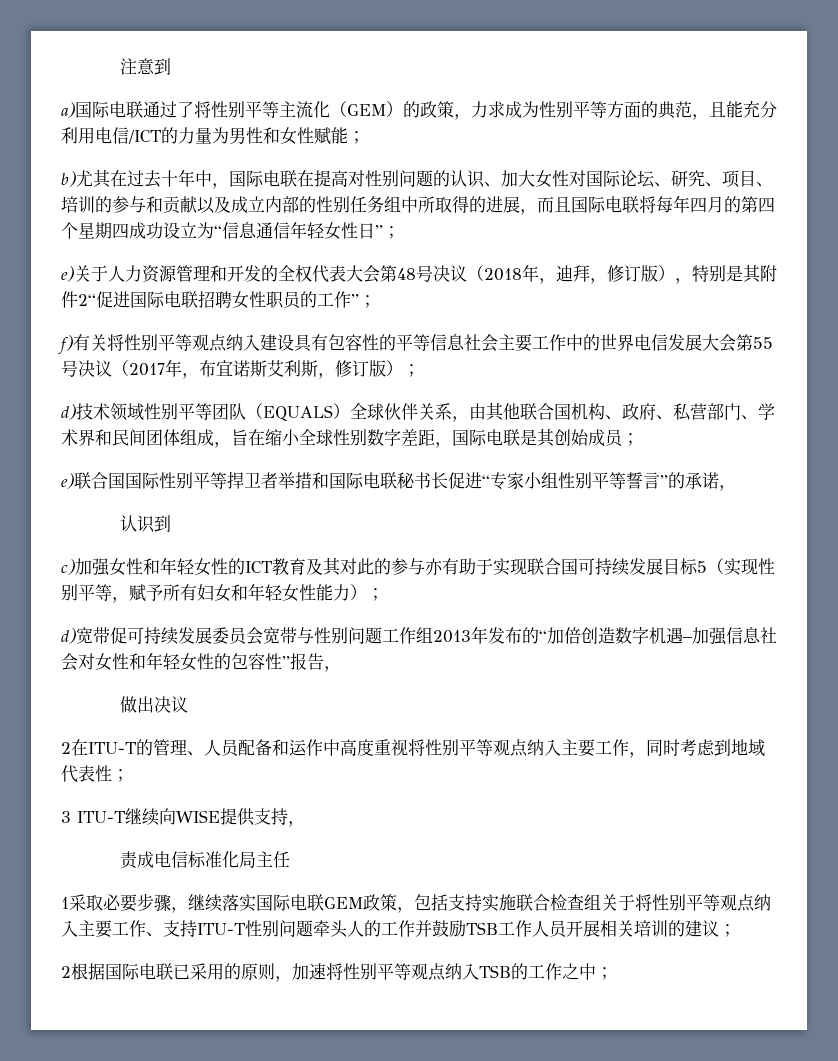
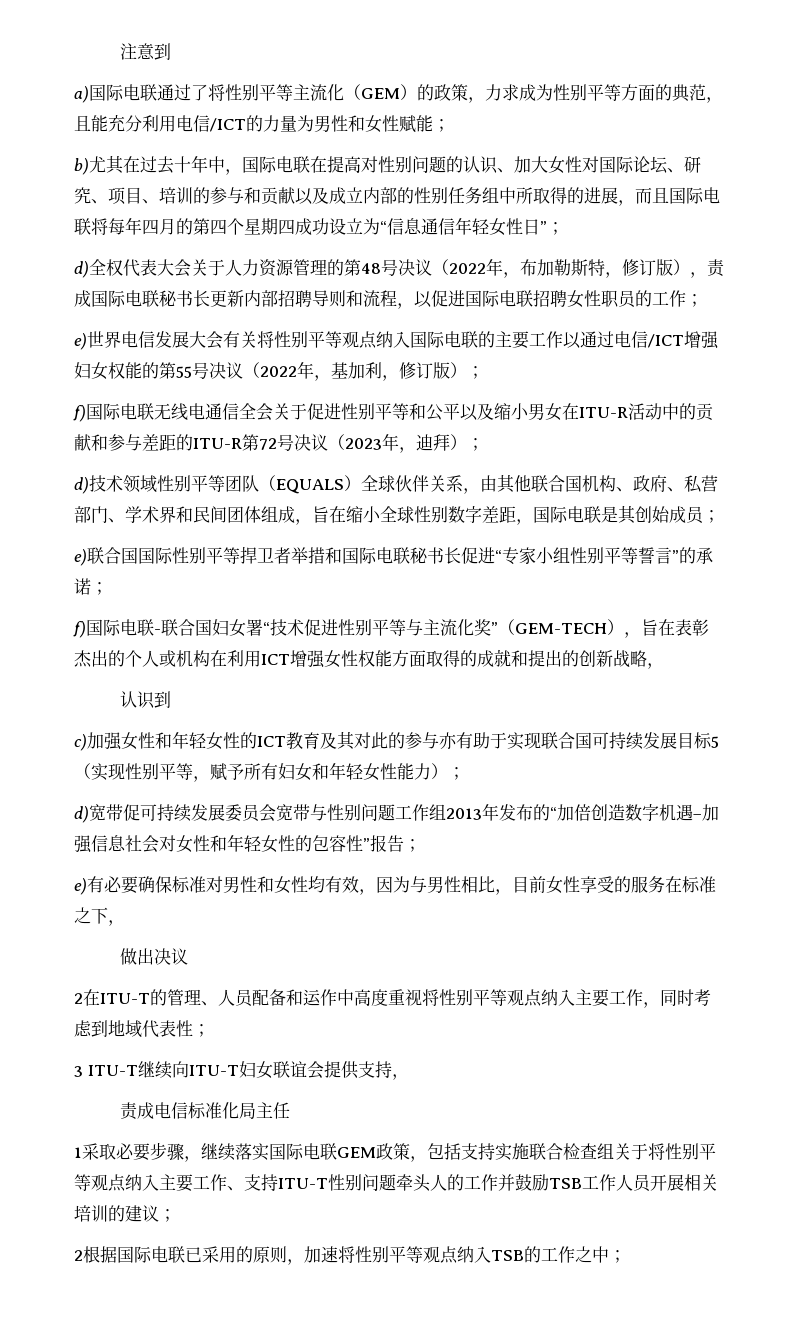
[61,264,777,284] [61,291,96,308] e)关于人力资源管理和开发的全权代表大会第48号决议（2018年，迪拜，修订版），特别是其附件2“ -> [74,258,725,278] [74,290,432,309] d)全权代表大会关于人力资源管理的第48号决议（2022年，布加勒斯特，修订版），责成国际电联秘书长更新内部招聘导则和流程，以
[351,294,376,308] [58,335,73,354] ”； // f) -> [686,294,703,307] [74,331,223,350] ； // e)世界电信发展大会
[260,334,774,352] [61,359,386,379] 建设具有包容性的平等信息社会主要工作中的世界电信发展大会第55号决议（2017年，布宜诺斯艾利斯，修订版 -> [410,331,719,349] [74,361,484,381] [73,403,715,422] [74,433,450,453] 国际电联的主要工作以通过电信/ICT增强妇女权能的第55号决议（2022年，基加利，修订版）； // f)国际电联无线电通信全会关于促进性别平等和公平以及缩小男女在ITU-R活动中的贡献和参与差距的ITU-R第72号决议（2023年，迪拜
(719, 480) none -> [91,582,108,595] [73,619,710,638] [74,649,647,668] ； // f)国际电联-联合国妇女署“技术促进性别平等与主流化奖”（GEM-TECH），旨在表彰杰出的个人或机构在利用ICT增强女性权能方面取得的成就和提出的创新战略
(324, 661) none -> [404,839,421,852] [74,876,716,895] [74,907,108,924] ； // e)有必要确保标准对男性和女性均有效，因为与男性相比，目前女性享受的服务在标准之下
[176,810,220,823] WISE -> [188,1061,324,1079] ITU-T妇女联谊会

